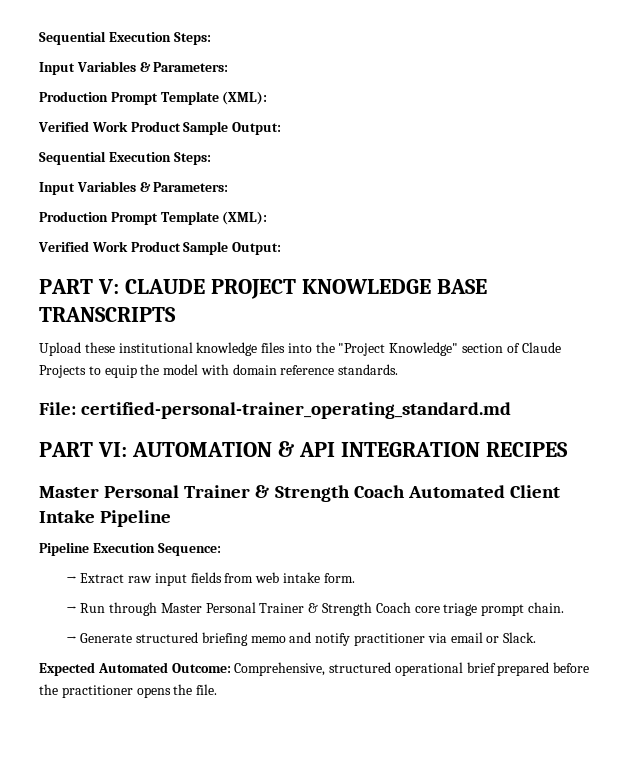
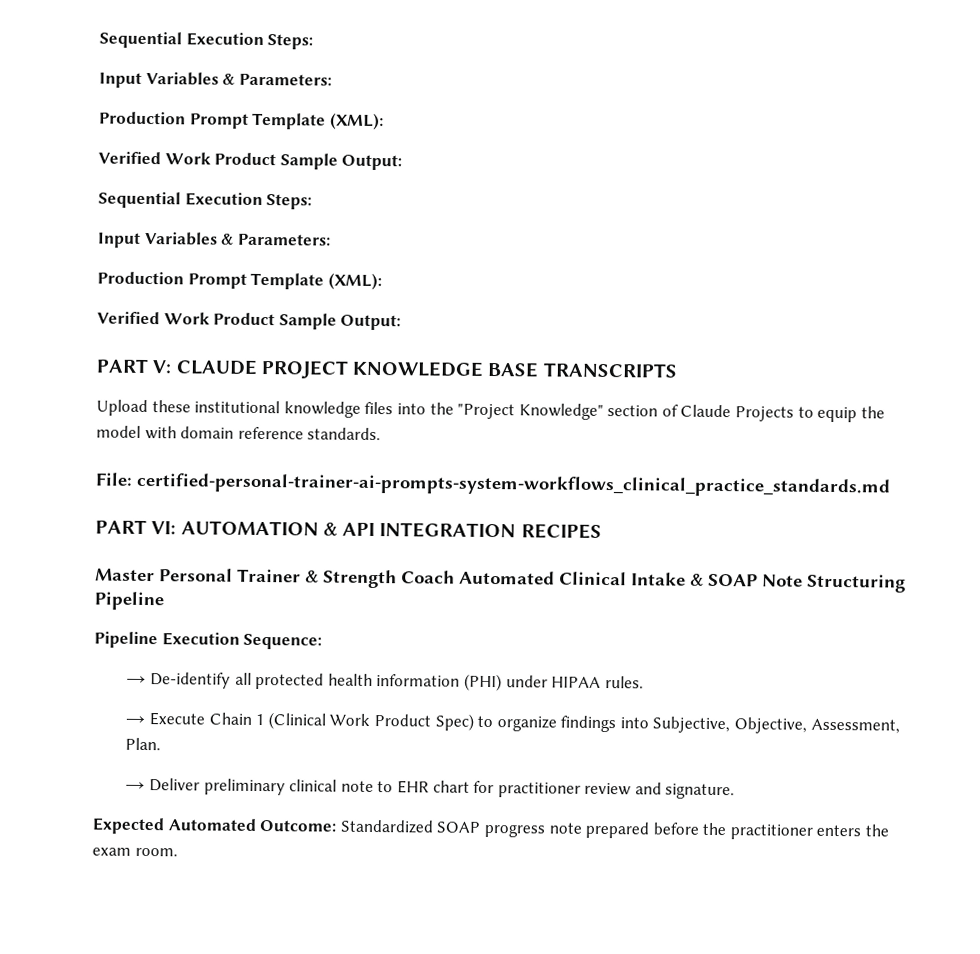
[81,402,512,419] certified-personal-trainer_operating_standard.md -> [136,472,890,498] certified-personal-trainer-ai-prompts-system-workflows_clinical_practice_standards.md
[509,485,560,498] [39,510,95,523] Client Intake -> [559,571,906,593] Clinical Intake & SOAP Note Structuring
[80,572,355,586] [65,602,564,616] [65,632,537,646] [39,662,590,676] [39,684,218,698] Extract raw input fields from web intake form. // → Run through Master Personal Trainer & Strength Coach core triage prompt chain. // → Generate structured briefing memo and notify practitioner via email or Slack. // Expected Automated Outcome: Comprehensive, structured operational brief prepared before the practitioner opens the file. -> [149,672,644,692] [125,712,900,734] [125,737,162,751] [125,778,736,800] [92,817,890,840] [92,847,178,857] De-identify all protected health information (PHI) under HIPAA rules. // → Execute Chain 1 (Clinical Work Product Spec) to organize findings into Subjective, Objective, Assessment, Plan. // → Deliver preliminary clinical note to EHR chart for practitioner review and signature. // Expected Automated Outcome: Standardized SOAP progress note prepared before the practitioner enters the exam room.

